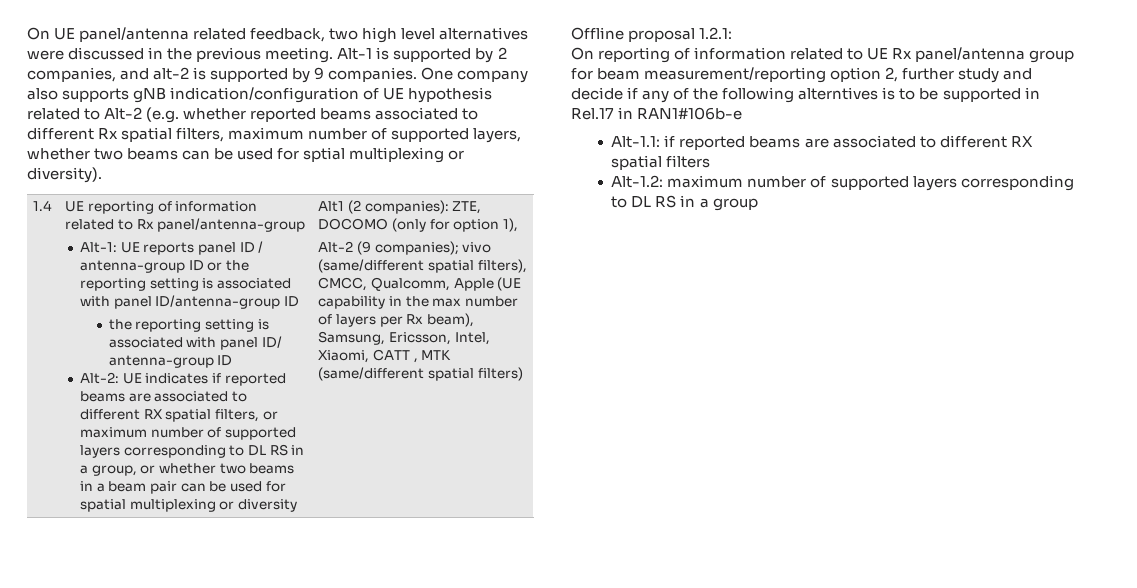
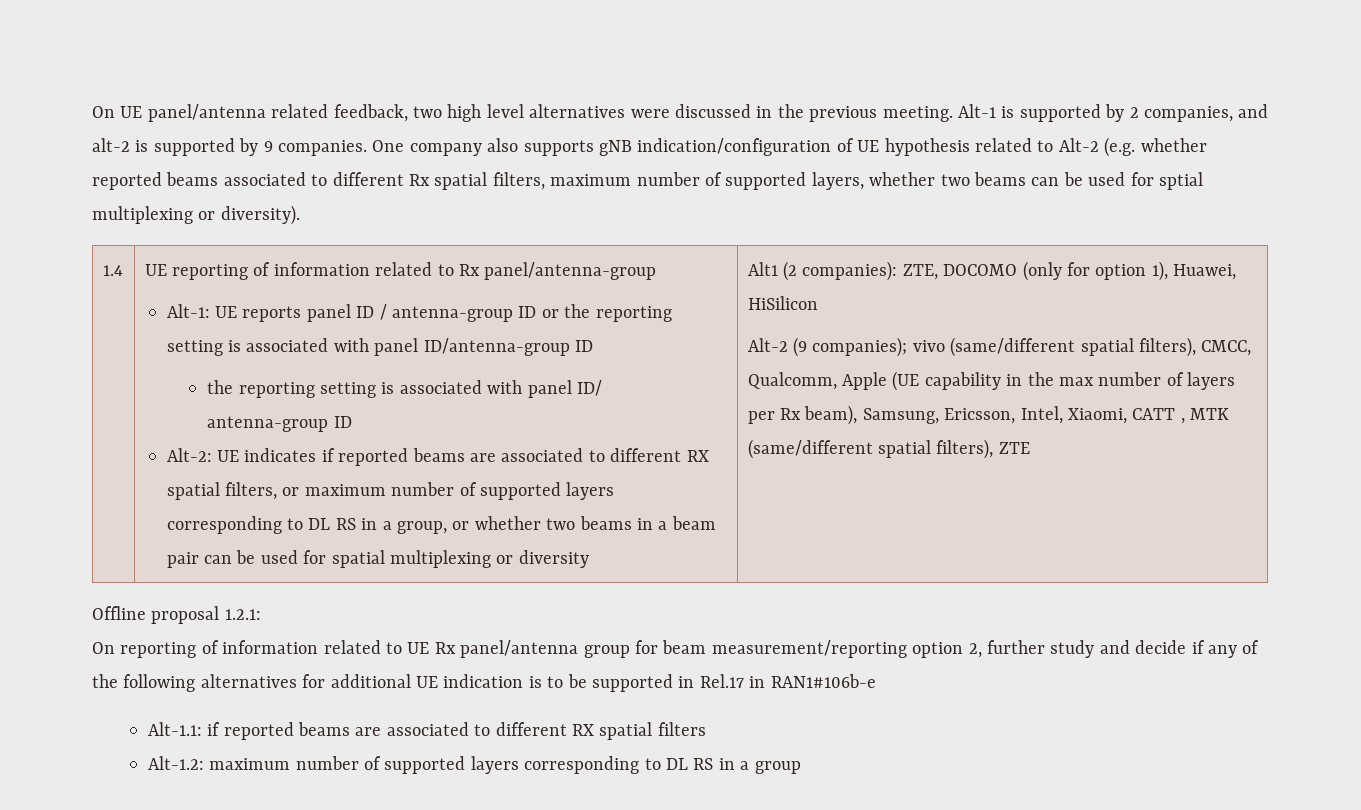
(518, 225) none -> [1173,264,1237,280] [747,296,818,310] Huawei, HiSilicon
[477,367,523,381] filters) -> [936,439,1030,459] filters), ZTE
[798,87,879,100] alterntives -> [200,674,524,688] alternatives for additional UE indication

